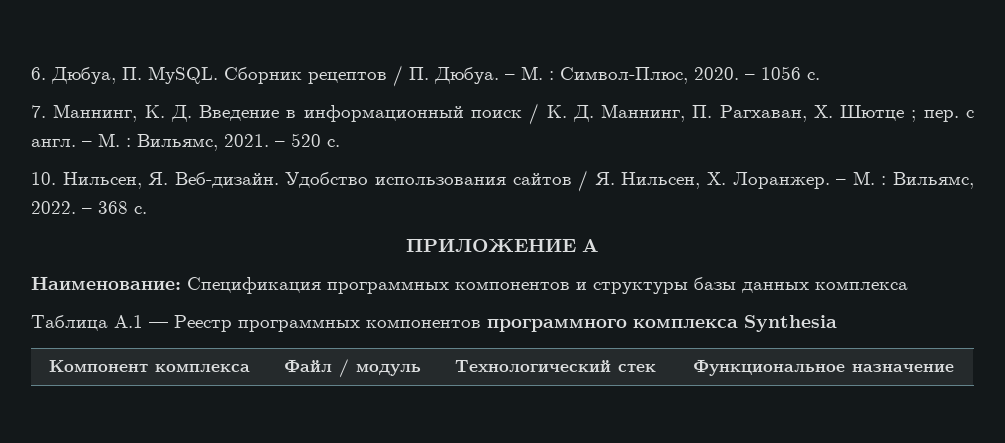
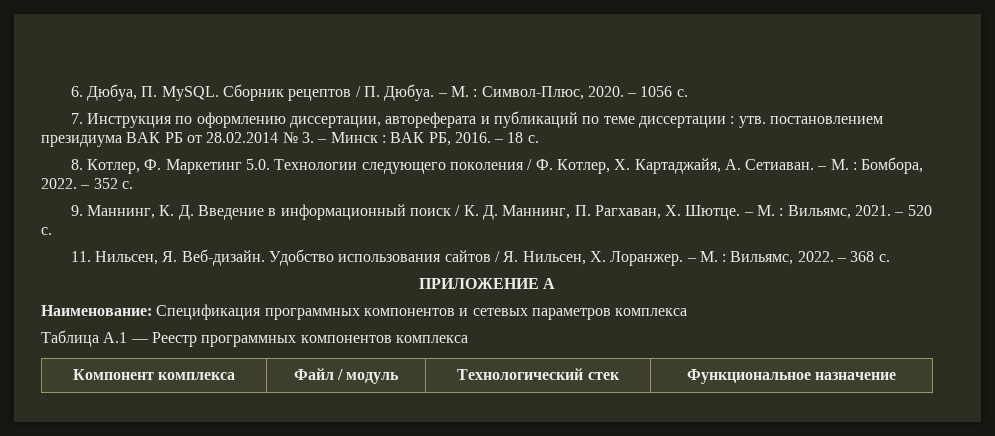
(46, 111) none -> [86,111,883,128] [41,132,539,147] [70,157,924,174] [41,178,133,189] [70,205,83,216] Инструкция по оформлению диссертации, автореферата и публикаций по теме диссертации : утв. постановлением президиума ВАК РБ от 28.02.2014 № 3. – Минск : ВАК РБ, 2016. – 18 с. // 8. Котлер, Ф. Маркетинг 5.0. Технологии следующего поколения / Ф. Котлер, Х. Картаджайя, А. Сетиаван. – М. : Бомбора, 2022. – 352 с. // 9.
[840,105,975,122] [31,139,76,147] Шютце ; пер. с англ. -> [685,205,741,220] Шютце.
[31,172,56,185] 10. -> [70,251,91,262] 11.
[593,277,809,294] структуры базы данных -> [472,308,611,320] сетевых параметров
[487,315,837,332] программного комплекса Synthesia -> [395,335,468,343] комплекса

